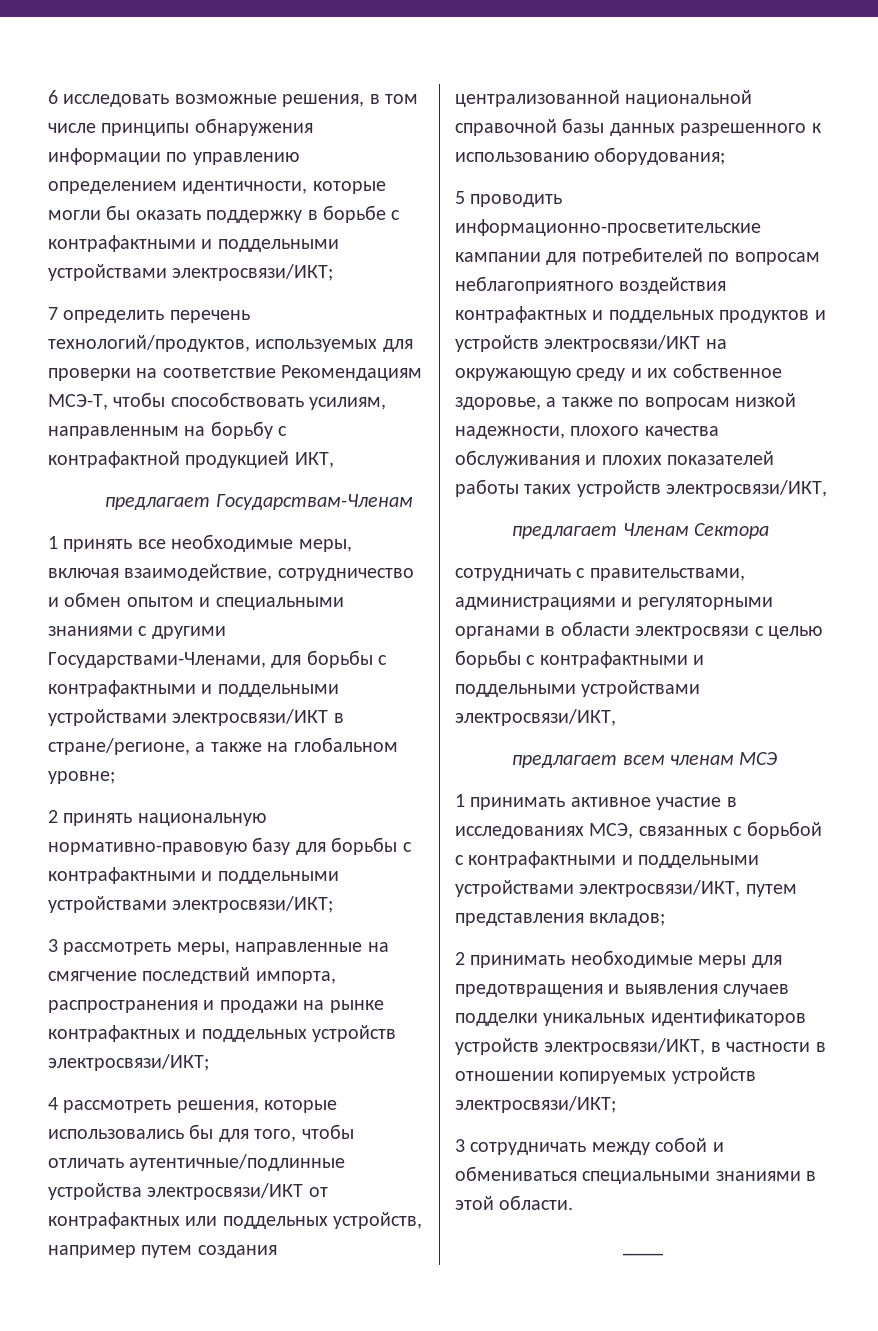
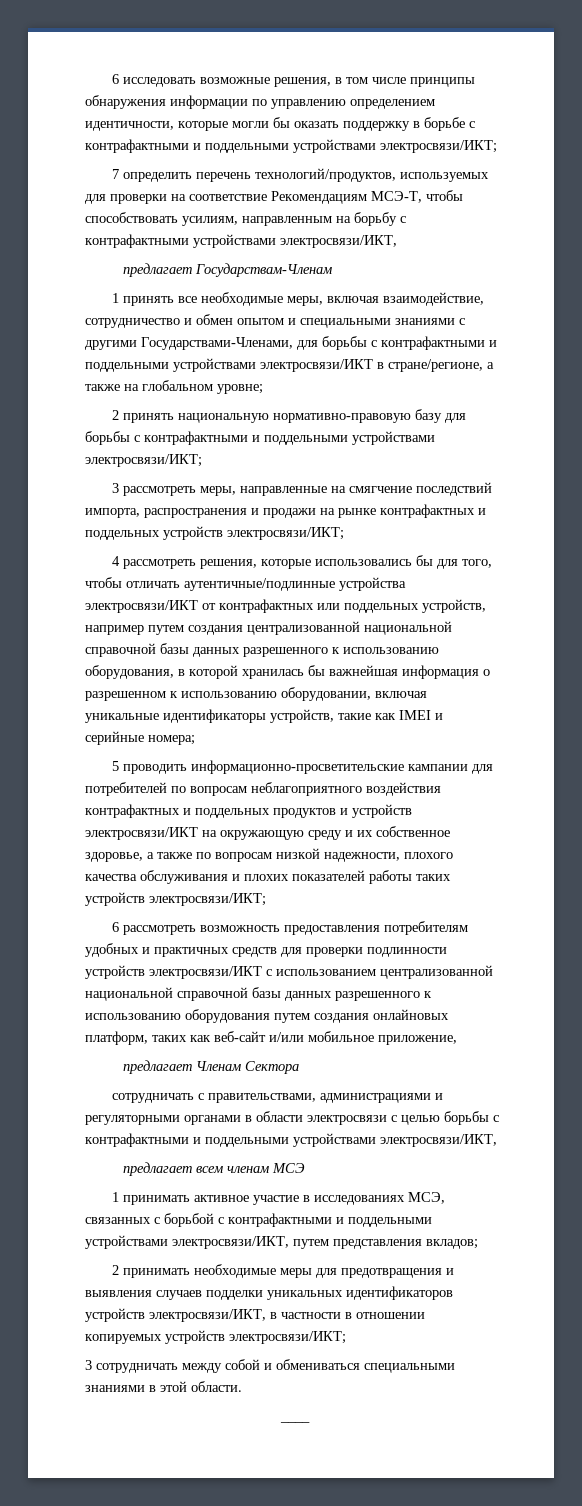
[48,451,334,468] контрафактной продукцией ИКТ, -> [85,234,397,248] контрафактными устройствами электросвязи/ИКТ,
[594,147,726,165] оборудования; -> [85,665,490,679] [85,687,427,701] [85,709,443,723] [85,731,195,745] оборудования, в которой хранилась бы важнейшая информация о разрешенном к использованию оборудовании, включая уникальные идентификаторы устройств, такие как IMEI и серийные номера;
[666,480,828,497] электросвязи/ИКТ, -> [149,893,266,906] [111,921,468,935] [85,943,447,957] [85,965,493,979] [85,987,432,1001] [85,1009,449,1023] [85,1031,457,1045] электросвязи/ИКТ; // 6 рассмотреть возможность предоставления потребителям удобных и практичных средств для проверки подлинности устройств электросвязи/ИКТ с использованием централизованной национальной справочной базы данных разрешенного к использованию оборудования путем создания онлайновых платформ, таких как веб-сайт и/или мобильное приложение,

